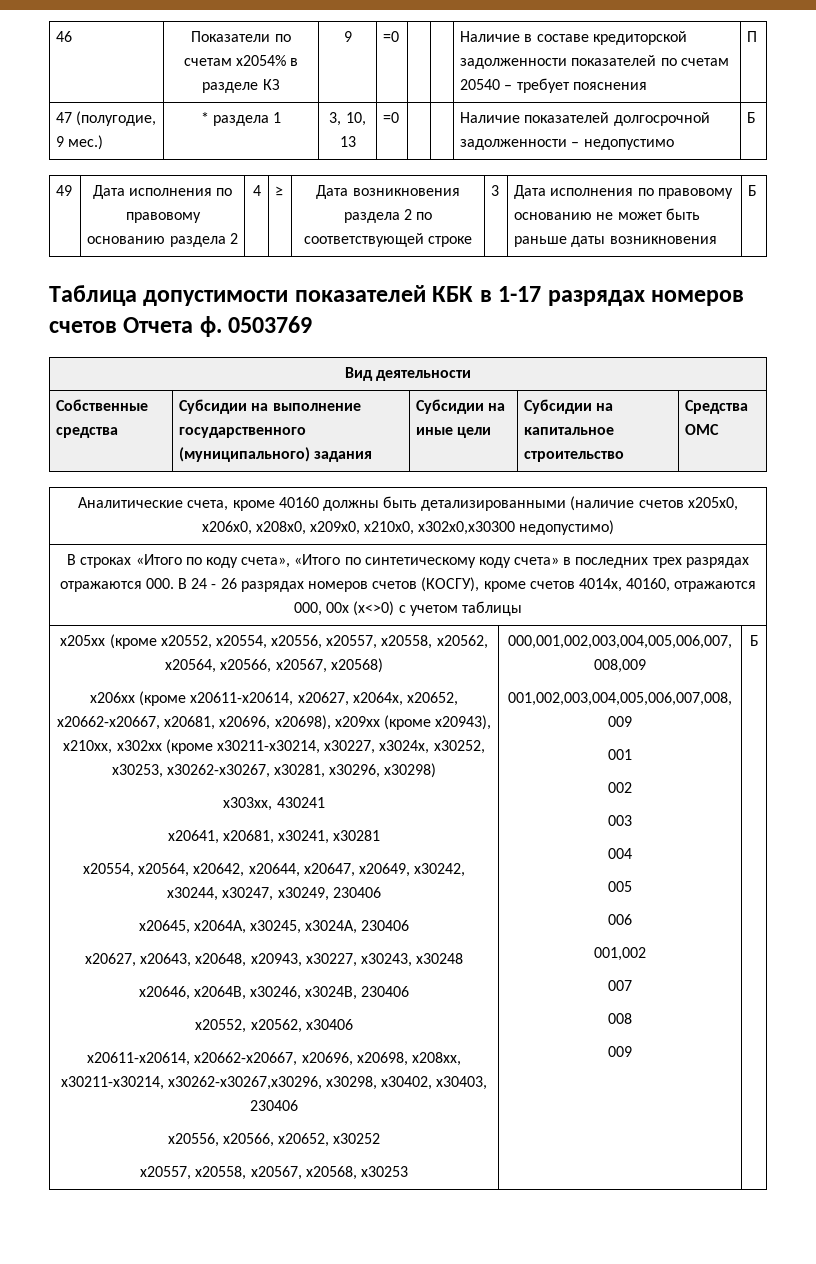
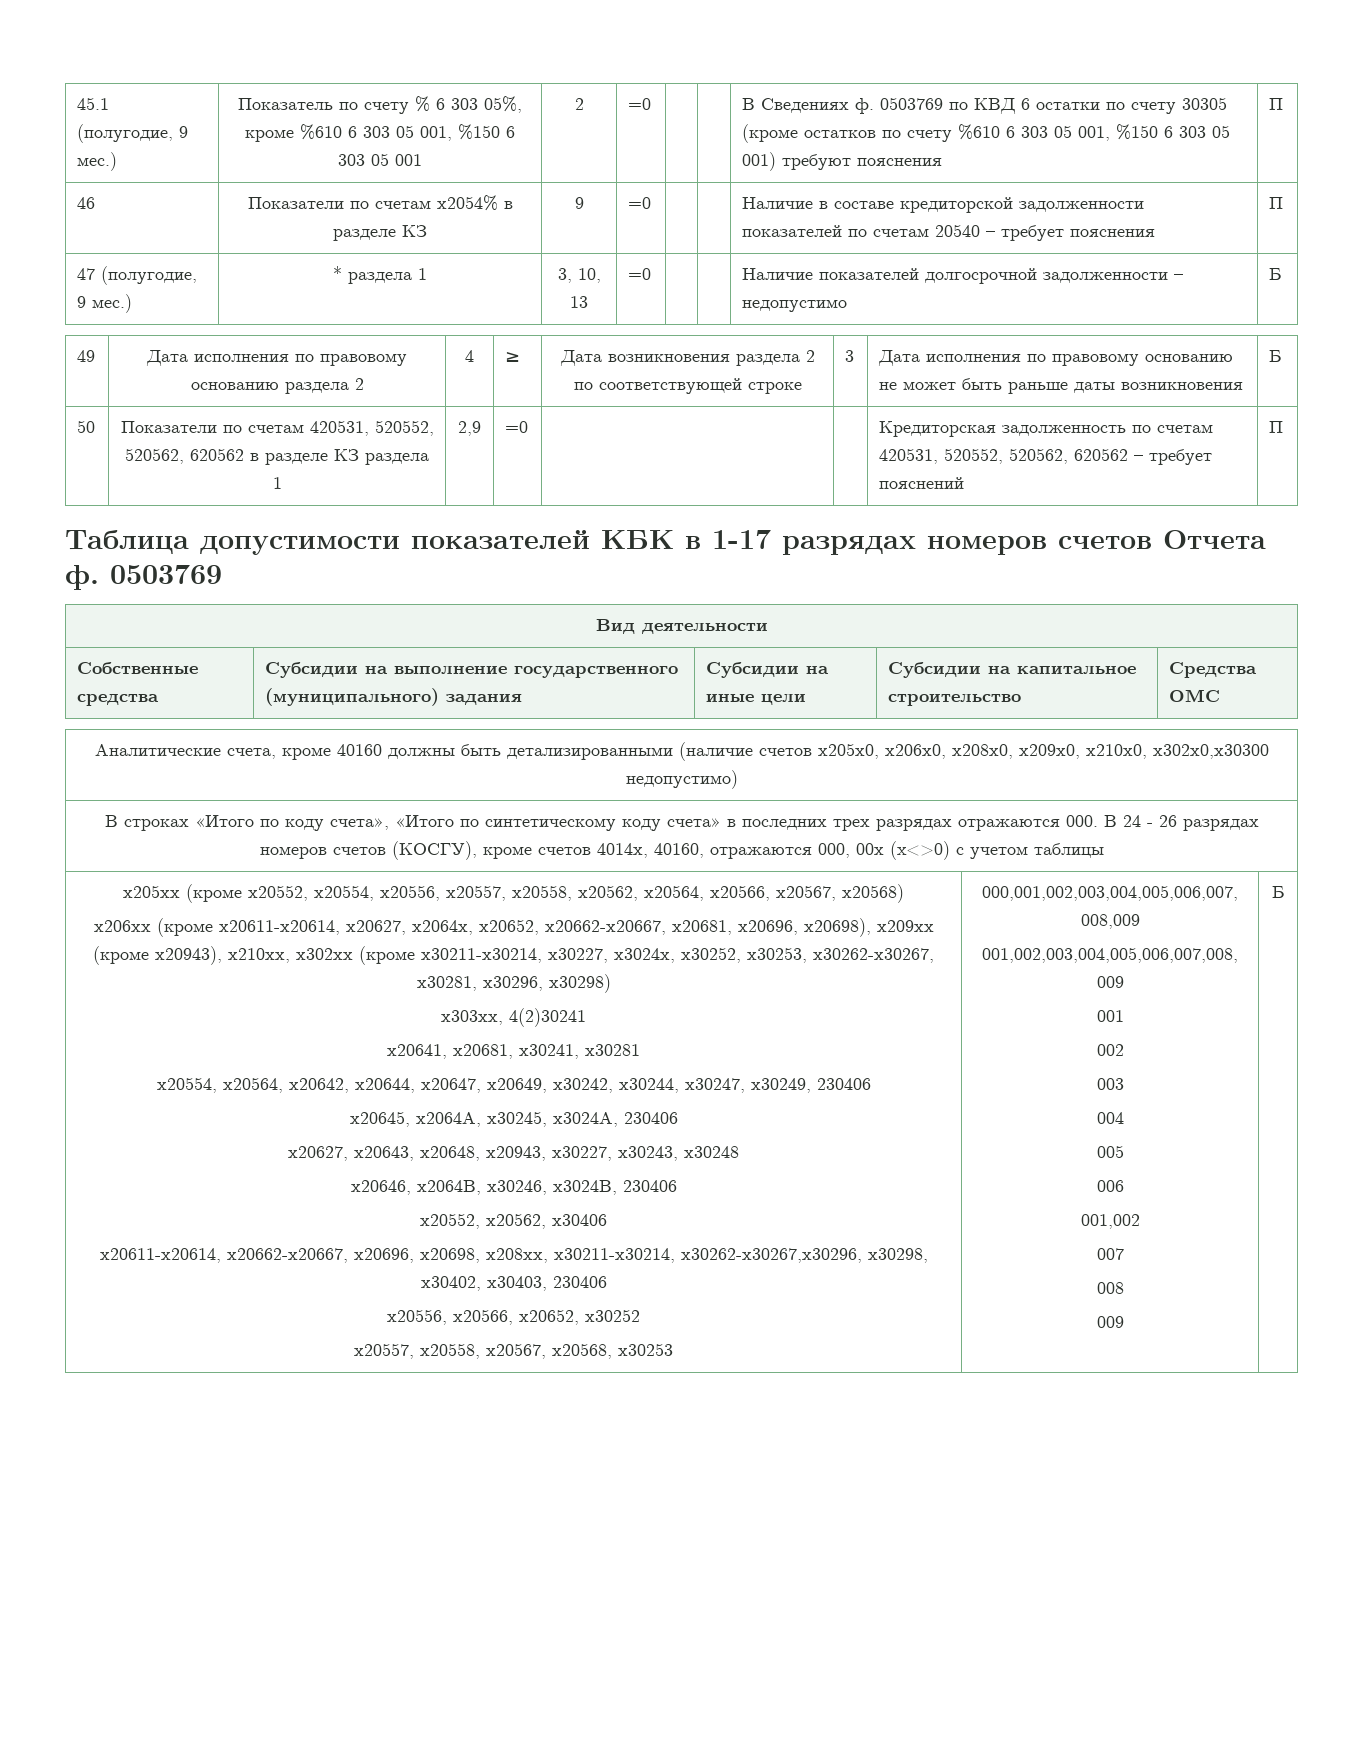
(56, 36) none -> [77,97,110,110] [77,124,189,143] [77,152,118,171] [238,96,522,114] [245,124,515,142] [338,153,422,166] [574,98,584,110] [628,98,652,110] [742,97,1228,114] [742,124,1231,143] [742,152,943,171] [1269,98,1284,110] 45.1 (полугодие, 9 мес.) | Показатель по счету % 6 303 05%, кроме %610 6 303 05 001, %150 6 303 05 001 | 2 | =0 | | | В Сведениях ф. 0503769 по КВД 6 остатки по счету 30305 (кроме остатков по счету %610 6 303 05 001, %150 6 303 05 001) требуют пояснения | П //
(758, 190) none -> [77,420,96,433] [120,420,434,436] [125,448,429,465] [272,477,282,489] [458,421,481,436] [505,421,529,433] [879,421,1214,437] [879,448,1213,465] [879,477,965,489] [1269,421,1284,433] // 50 | Показатели по счетам 420531, 520552, 520562, 620562 в разделе КЗ раздела 1 | 2,9 | =0 | | | Кредиторская задолженность по счетам 420531, 520552, 520562, 620562 – требует пояснений | П
[276,797,325,808] 430241 -> [509,1008,586,1027] 4(2)30241

